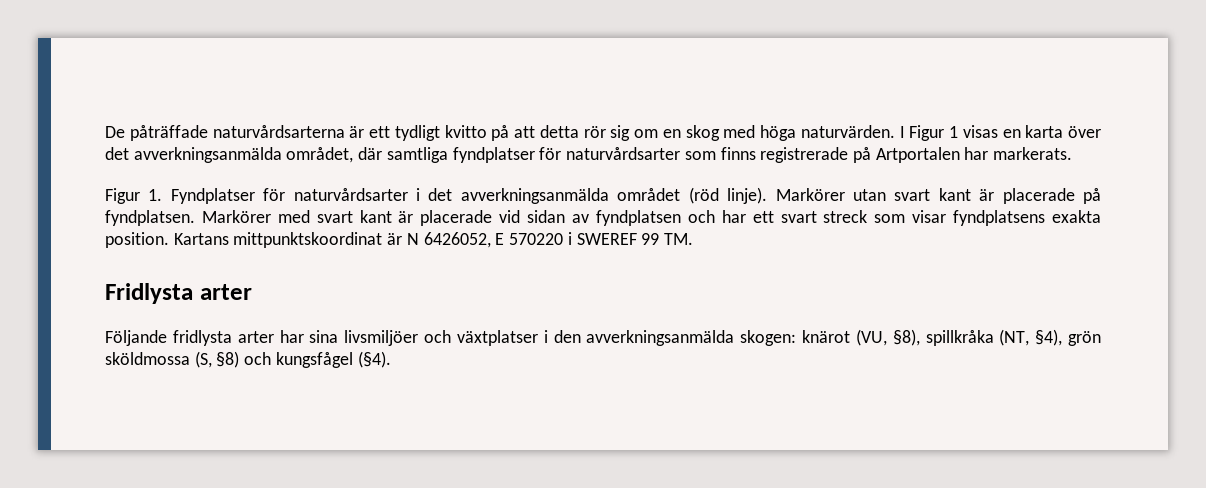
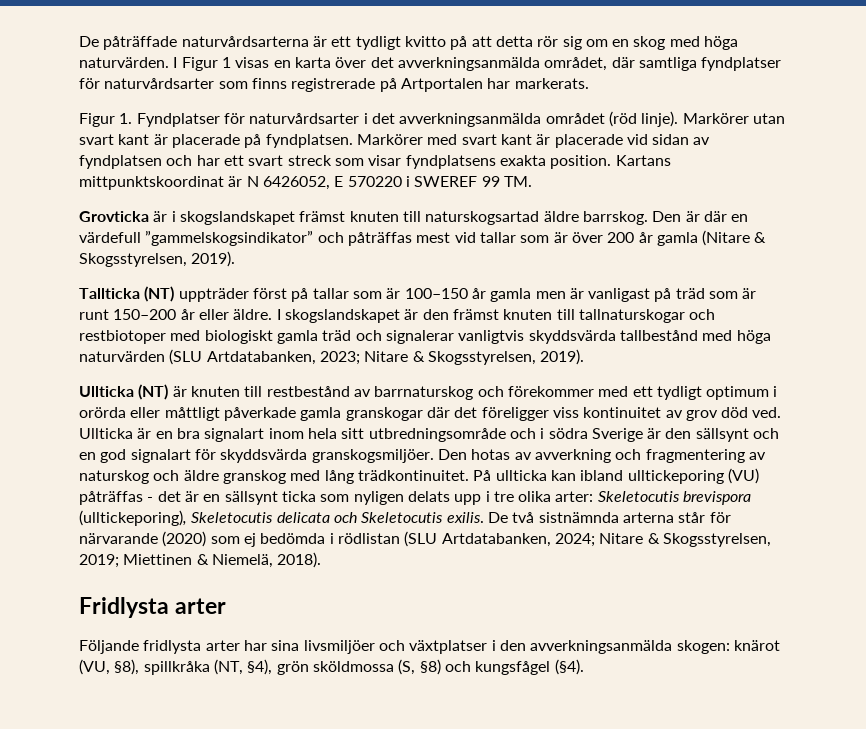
(693, 239) none -> [79,211,749,225] [79,230,767,246] [79,251,236,267] [79,286,757,302] [79,309,716,323] [79,330,771,344] [79,349,585,365] [79,384,778,400] [79,407,782,421] [79,428,780,442] [79,449,766,463] [79,468,759,484] [79,491,752,505] [79,510,731,526] [79,531,771,547] [79,552,322,568] // Grovticka är i skogslandskapet främst knuten till naturskogsartad äldre barrskog. Den är där en värdefull ”gammelskogsindikator” och påträffas mest vid tallar som är över 200 år gamla (Nitare & Skogsstyrelsen, 2019). // Tallticka (NT) uppträder först på tallar som är 100–150 år gamla men är vanligast på träd som är runt 150–200 år eller äldre. I skogslandskapet är den främst knuten till tallnaturskogar och restbiotoper med biologiskt gamla träd och signalerar vanligtvis skyddsvärda tallbestånd med höga naturvärden (SLU Artdatabanken, 2023; Nitare & Skogsstyrelsen, 2019). // Ullticka (NT) är knuten till restbestånd av barrnaturskog och förekommer med ett tydligt optimum i orörda eller måttligt påverkade gamla granskogar där det föreligger viss kontinuitet av grov död ved. Ullticka är en bra signalart inom hela sitt utbredningsområde och i södra Sverige är den sällsynt och en god signalart för skyddsvärda granskogsmiljöer. Den hotas av avverkning och fragmentering av naturskog och äldre granskog med lång trädkontinuitet. På ullticka kan ibland ulltickeporing (VU) påträffas - det är en sällsynt ticka som nyligen delats upp i tre olika arter: Skeletocutis brevispora (ulltickeporing), Skeletocutis delicata och Skeletocutis exilis. De två sistnämnda arterna står för närvarande (2020) som ej bedömda i rödlistan (SLU Artdatabanken, 2024; Nitare & Skogsstyrelsen, 2019; Miettinen & Niemelä, 2018).

